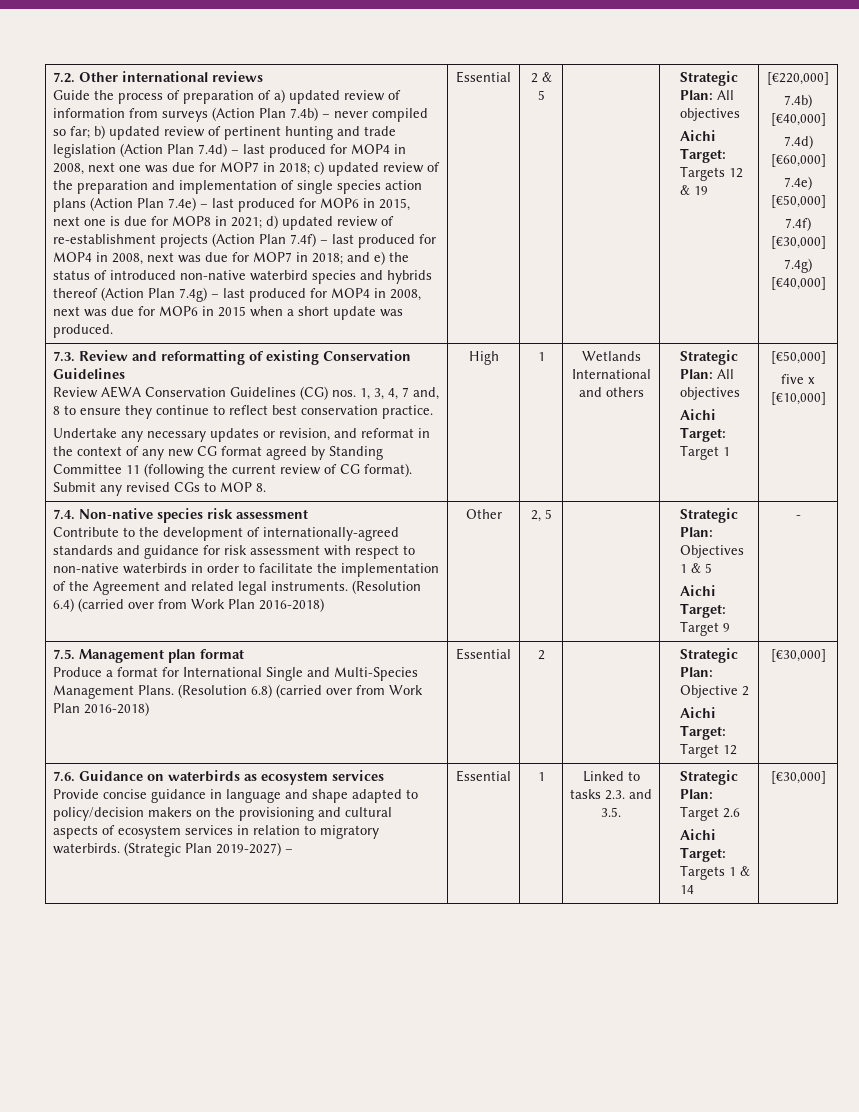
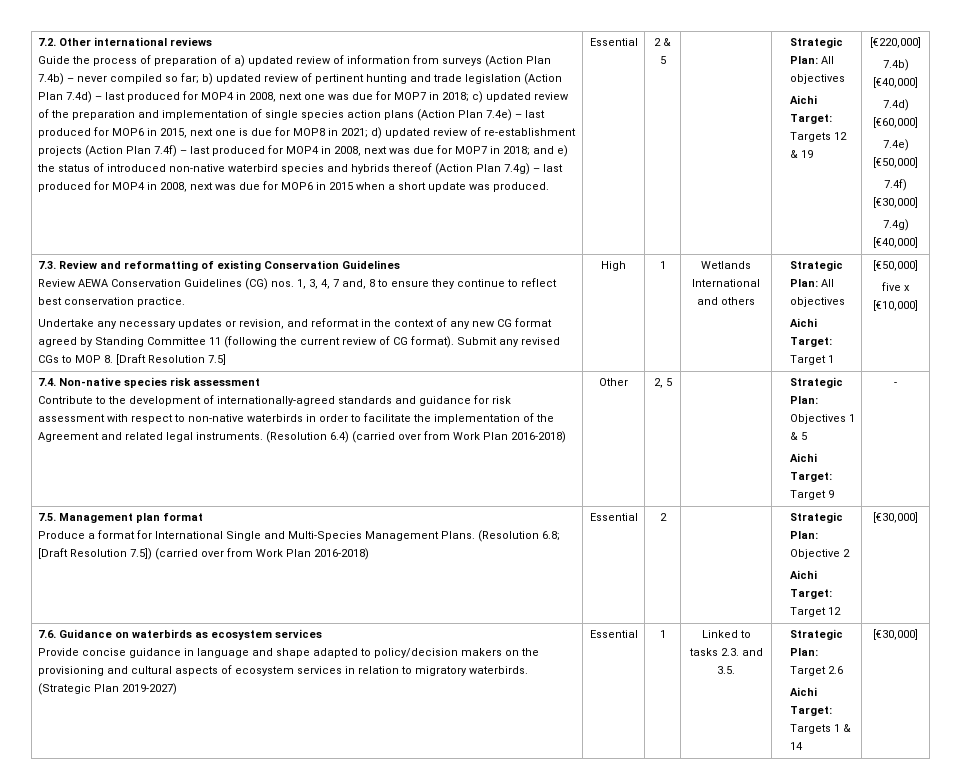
(266, 487) none -> [115,354,226,365] [Draft Resolution 7.5]
[250,684,272,698] 6.8) -> [541,531,560,541] [37,548,152,560] 6.8; [Draft Resolution 7.5])
[284,849,293,853] – -> (177, 689) none

